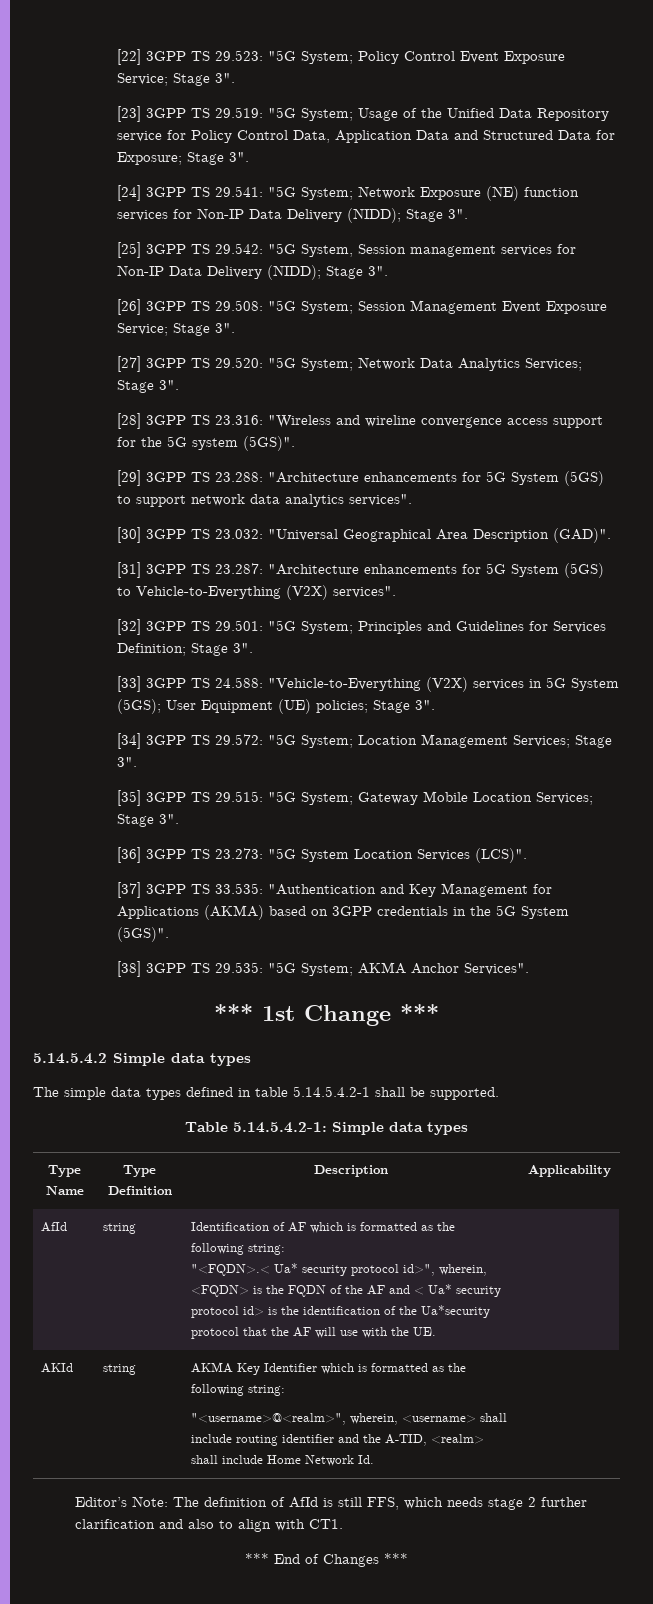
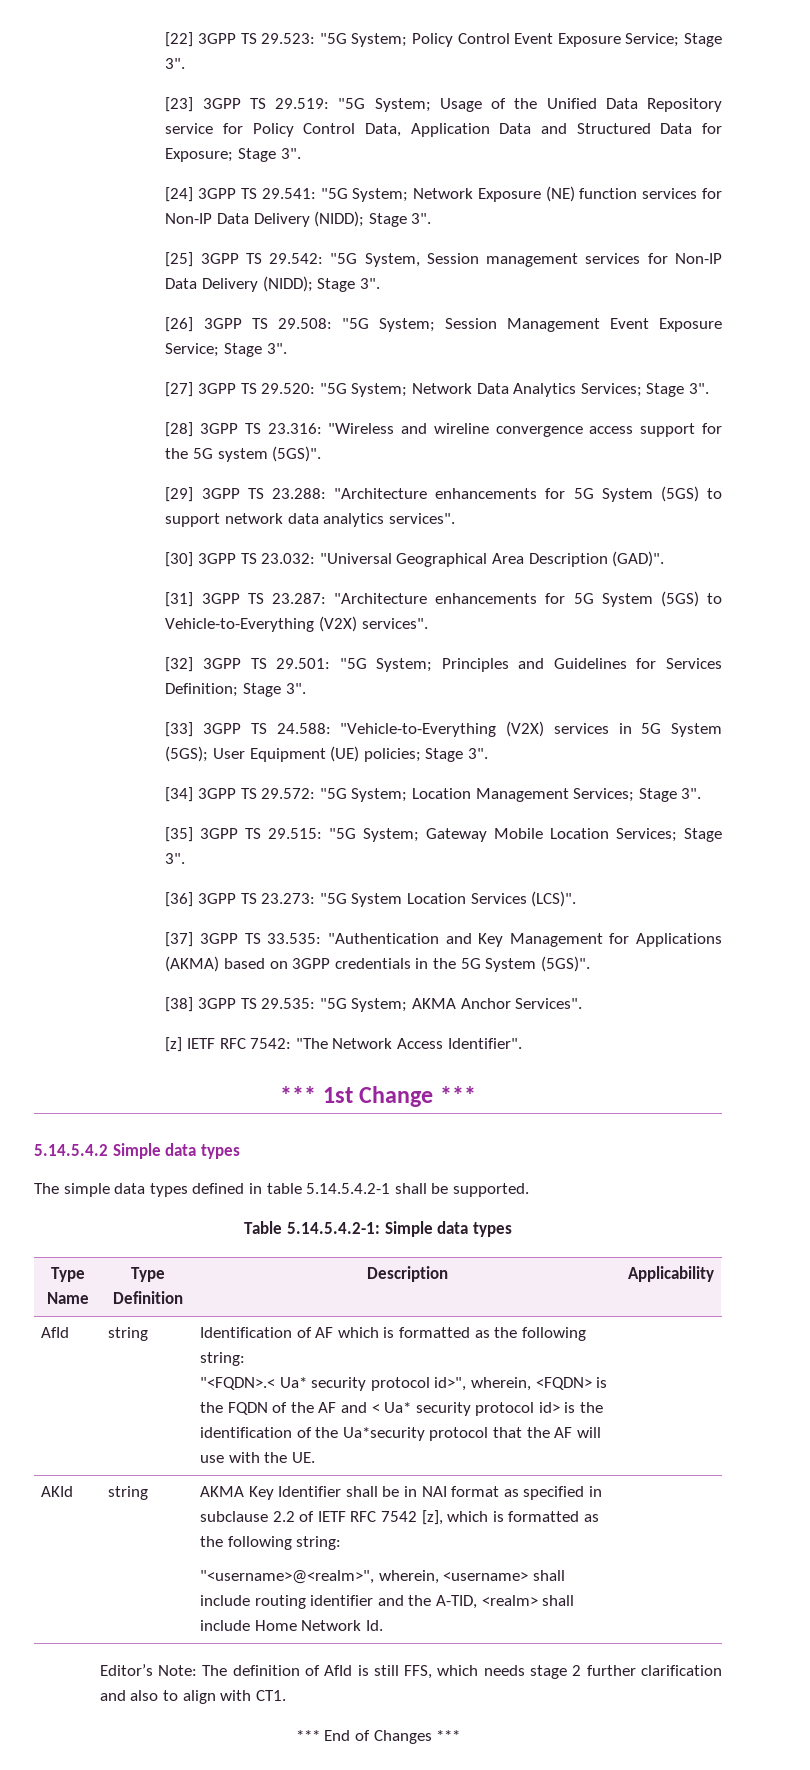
(529, 969) none -> [165,1037,522,1052] // [z] IETF RFC 7542: "The Network Access Identifier".
(318, 1367) none -> [345,1486,602,1500] [199,1510,443,1525] shall be in NAI format as specified in subclause 2.2 of IETF RFC 7542 [z],

